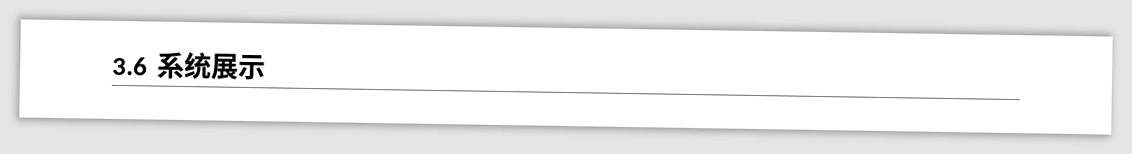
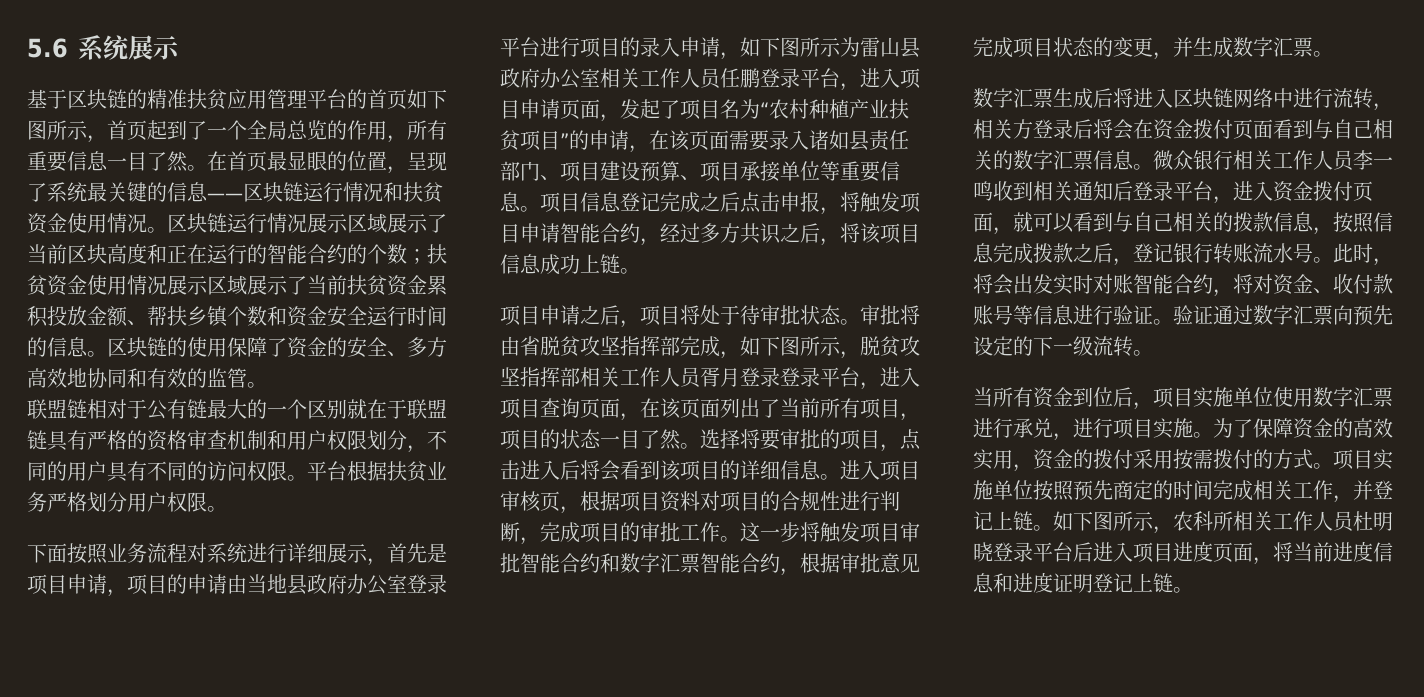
[111,56,148,76] 3.6 -> [27,38,68,58] 5.6
(266, 67) none -> [27,89,447,109] [27,120,447,143] [27,151,447,174] [27,182,443,202] [27,213,447,234] [27,243,447,264] [27,275,447,296] [27,306,447,327] [27,337,447,358] [27,368,267,388] [27,399,447,420] [27,430,447,453] [27,461,447,482] [27,492,227,512] [27,543,447,566] [27,574,447,597] [500,37,920,60] [500,68,921,91] [500,99,909,122] [500,130,909,153] [500,161,900,182] [500,192,921,215] [500,223,920,246] [500,254,640,275] [500,305,920,328] [500,336,920,359] [500,367,920,390] [500,398,920,421] [500,429,921,452] [500,460,920,481] [500,491,900,514] [500,522,920,545] [500,553,920,576] [973,37,1333,60] [973,88,1393,111] [973,119,1393,140] [973,150,1393,171] [973,181,1373,204] [973,212,1393,235] [973,243,1393,266] [973,274,1393,297] [973,305,1393,326] [973,336,1153,357] [973,387,1393,410] [973,418,1393,441] [973,449,1393,472] [973,480,1393,503] [973,511,1393,534] [973,541,1393,565] [973,572,1193,593] // 基于区块链的精准扶贫应用管理平台的首页如下图所示，首页起到了一个全局总览的作用，所有重要信息一目了然。在首页最显眼的位置，呈现了系统最关键的信息——区块链运行情况和扶贫资金使用情况。区块链运行情况展示区域展示了当前区块高度和正在运行的智能合约的个数；扶贫资金使用情况展示区域展示了当前扶贫资金累积投放金额、帮扶乡镇个数和资金安全运行时间的信息。区块链的使用保障了资金的安全、多方高效地协同和有效的监管。 // 联盟链相对于公有链最大的一个区别就在于联盟链具有严格的资格审查机制和用户权限划分，不同的用户具有不同的访问权限。平台根据扶贫业务严格划分用户权限。 // 下面按照业务流程对系统进行详细展示，首先是项目申请，项目的申请由当地县政府办公室登录平台进行项目的录入申请，如下图所示为雷山县政府办公室相关工作人员任鹏登录平台，进入项目申请页面，发起了项目名为“农村种植产业扶贫项目”的申请，在该页面需要录入诸如县责任部门、项目建设预算、项目承接单位等重要信息。项目信息登记完成之后点击申报，将触发项目申请智能合约，经过多方共识之后，将该项目信息成功上链。 // 项目申请之后，项目将处于待审批状态。审批将由省脱贫攻坚指挥部完成，如下图所示，脱贫攻坚指挥部相关工作人员胥月登录登录平台，进入项目查询页面，在该页面列出了当前所有项目，项目的状态一目了然。选择将要审批的项目，点击进入后将会看到该项目的详细信息。进入项目审核页，根据项目资料对项目的合规性进行判断，完成项目的审批工作。这一步将触发项目审批智能合约和数字汇票智能合约，根据审批意见完成项目状态的变更，并生成数字汇票。 // 数字汇票生成后将进入区块链网络中进行流转，相关方登录后将会在资金拨付页面看到与自己相关的数字汇票信息。微众银行相关工作人员李一鸣收到相关通知后登录平台，进入资金拨付页面，就可以看到与自己相关的拨款信息，按照信息完成拨款之后，登记银行转账流水号。此时，将会出发实时对账智能合约，将对资金、收付款账号等信息进行验证。验证通过数字汇票向预先设定的下一级流转。 // 当所有资金到位后，项目实施单位使用数字汇票进行承兑，进行项目实施。为了保障资金的高效实用，资金的拨付采用按需拨付的方式。项目实施单位按照预先商定的时间完成相关工作，并登记上链。如下图所示，农科所相关工作人员杜明晓登录平台后进入项目进度页面，将当前进度信息和进度证明登记上链。

